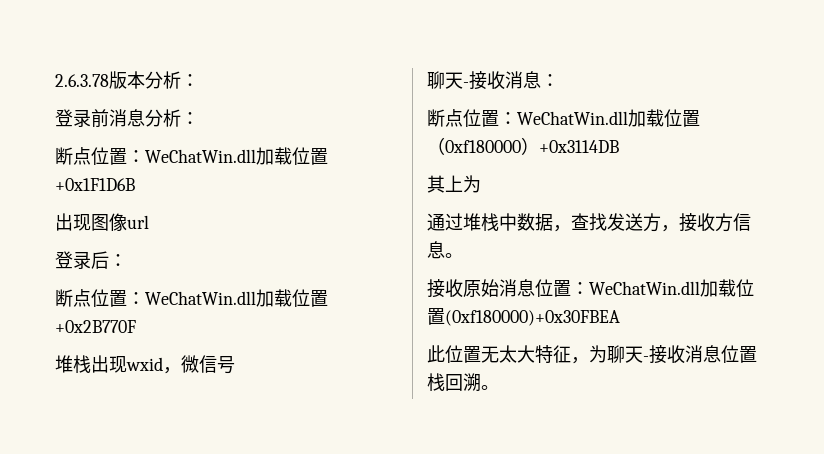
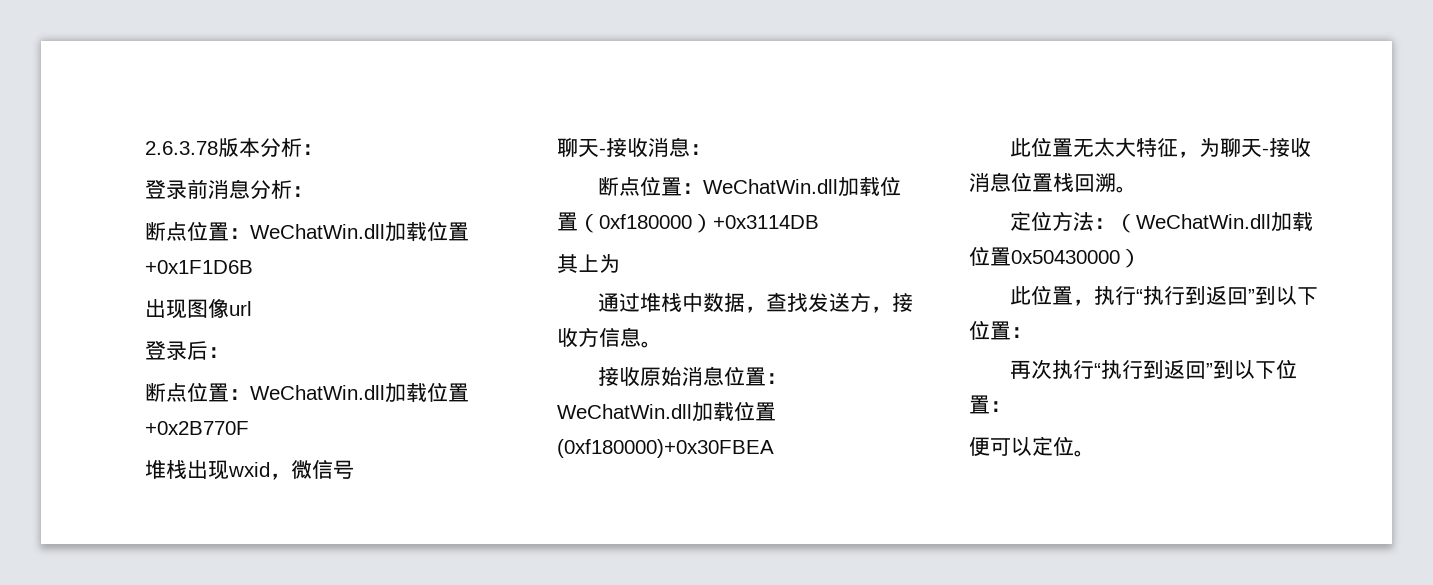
(499, 387) none -> [1009,211,1313,233] [969,246,1141,268] [1009,285,1318,306] [969,320,1032,340] [1009,359,1297,379] [969,395,1011,414] [969,436,1095,457] // 定位方法：（WeChatWin.dll加载位置0x50430000） // 此位置，执行“执行到返回”到以下位置： // 再次执行“执行到返回”到以下位置： // 便可以定位。

